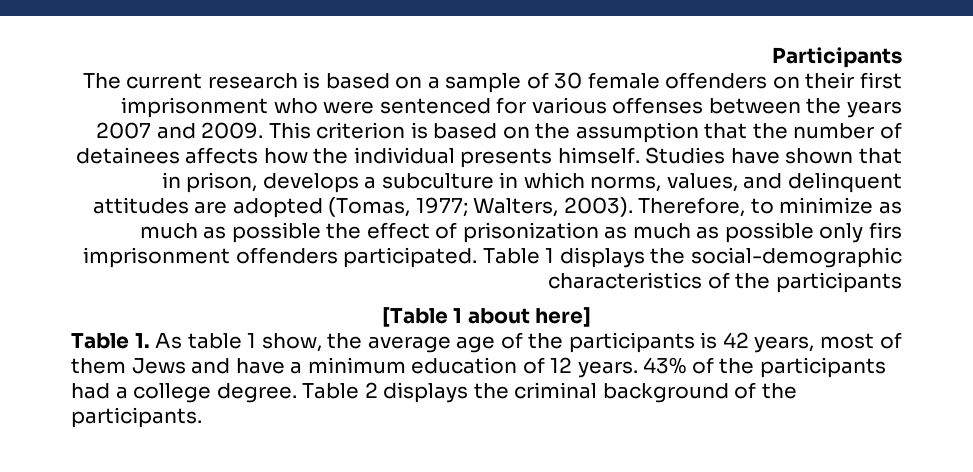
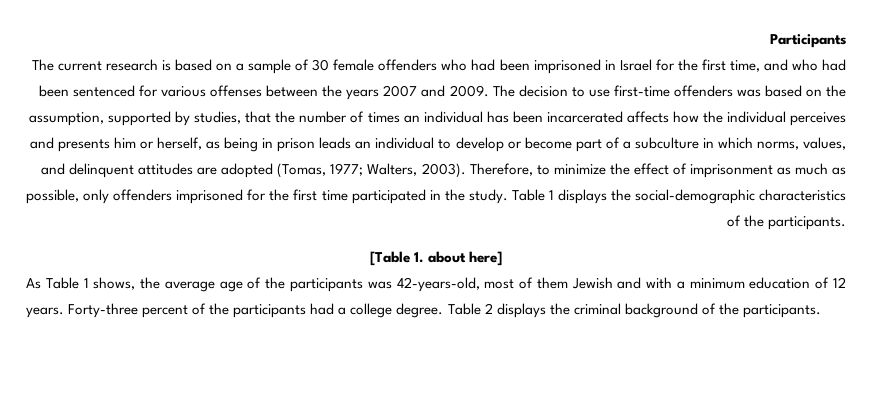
[772,72,902,89] [121,97,375,118] on their first imprisonment who were -> [441,59,846,74] [39,85,69,97] who had been imprisoned in Israel for the first time, and who had been
[268,122,902,143] [75,147,902,168] [161,172,359,193] This criterion is based on the assumption that the number of detainees affects how the individual presents himself. Studies have shown that in prison, develops -> [492,85,846,97] [29,111,846,126] [29,137,620,152] The decision to use first-time offenders was based on the assumption, supported by studies, that the number of times an individual has been incarcerated affects how the individual perceives and presents him or herself, as being in prison leads an individual to develop or become part of
[879,201,902,214] [139,222,902,243] [83,247,478,268] as much as possible the effect of prisonization as much as possible only firs imprisonment offenders participated. -> [609,163,846,178] [26,189,508,204] the effect of imprisonment as much as possible, only offenders imprisoned for the first time participated in the study.
[775,272,902,293] participants -> [767,216,846,230] participants.
[453,308,463,323] 1 -> [413,252,424,263] 1.
[71,333,322,352] Table 1. As table 1 show, -> [26,277,136,290] As Table 1 shows,
[700,332,902,353] [71,358,285,374] is 42 years, most of them Jews and have -> [367,277,673,292] was 42-years-old, most of them Jewish and with
[643,357,687,374] 43% -> [68,303,189,318] Forty-three percent

